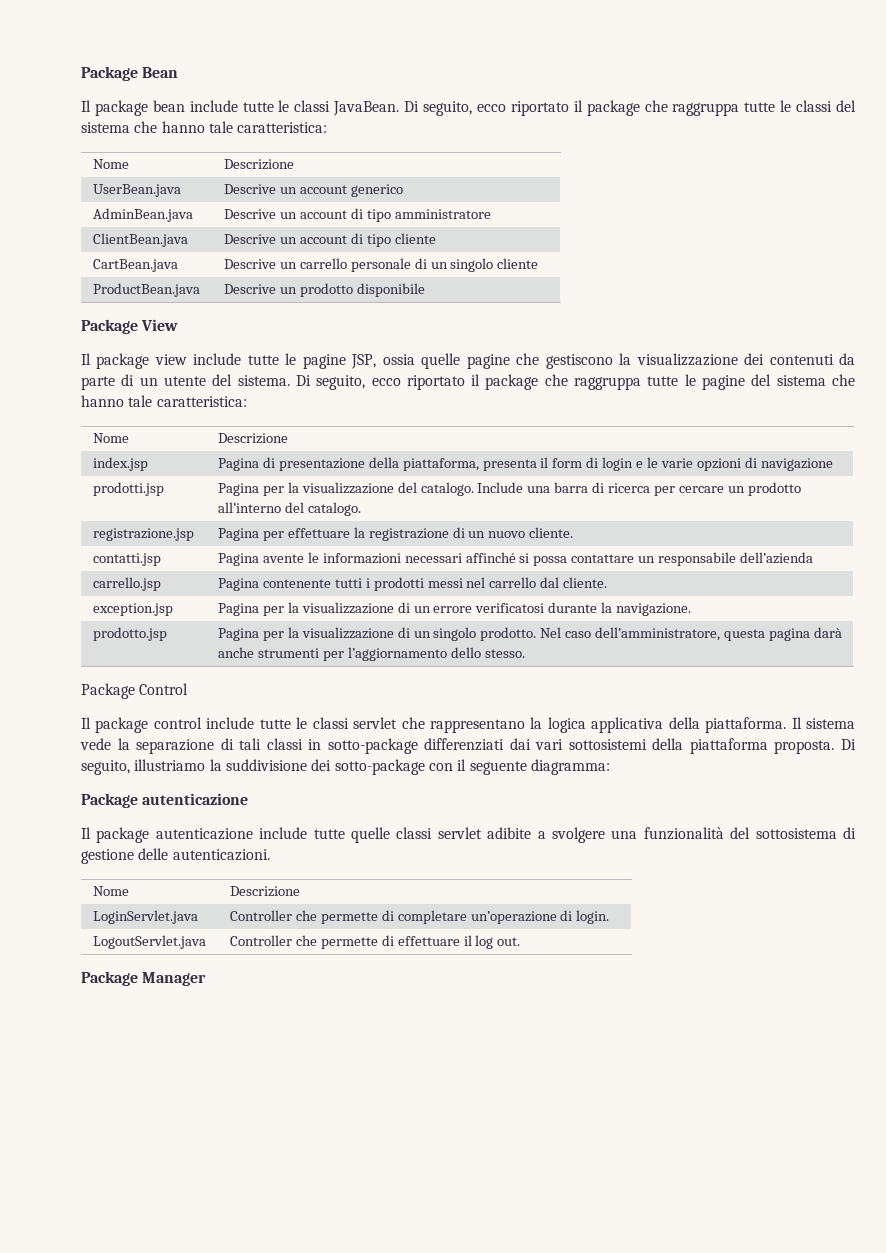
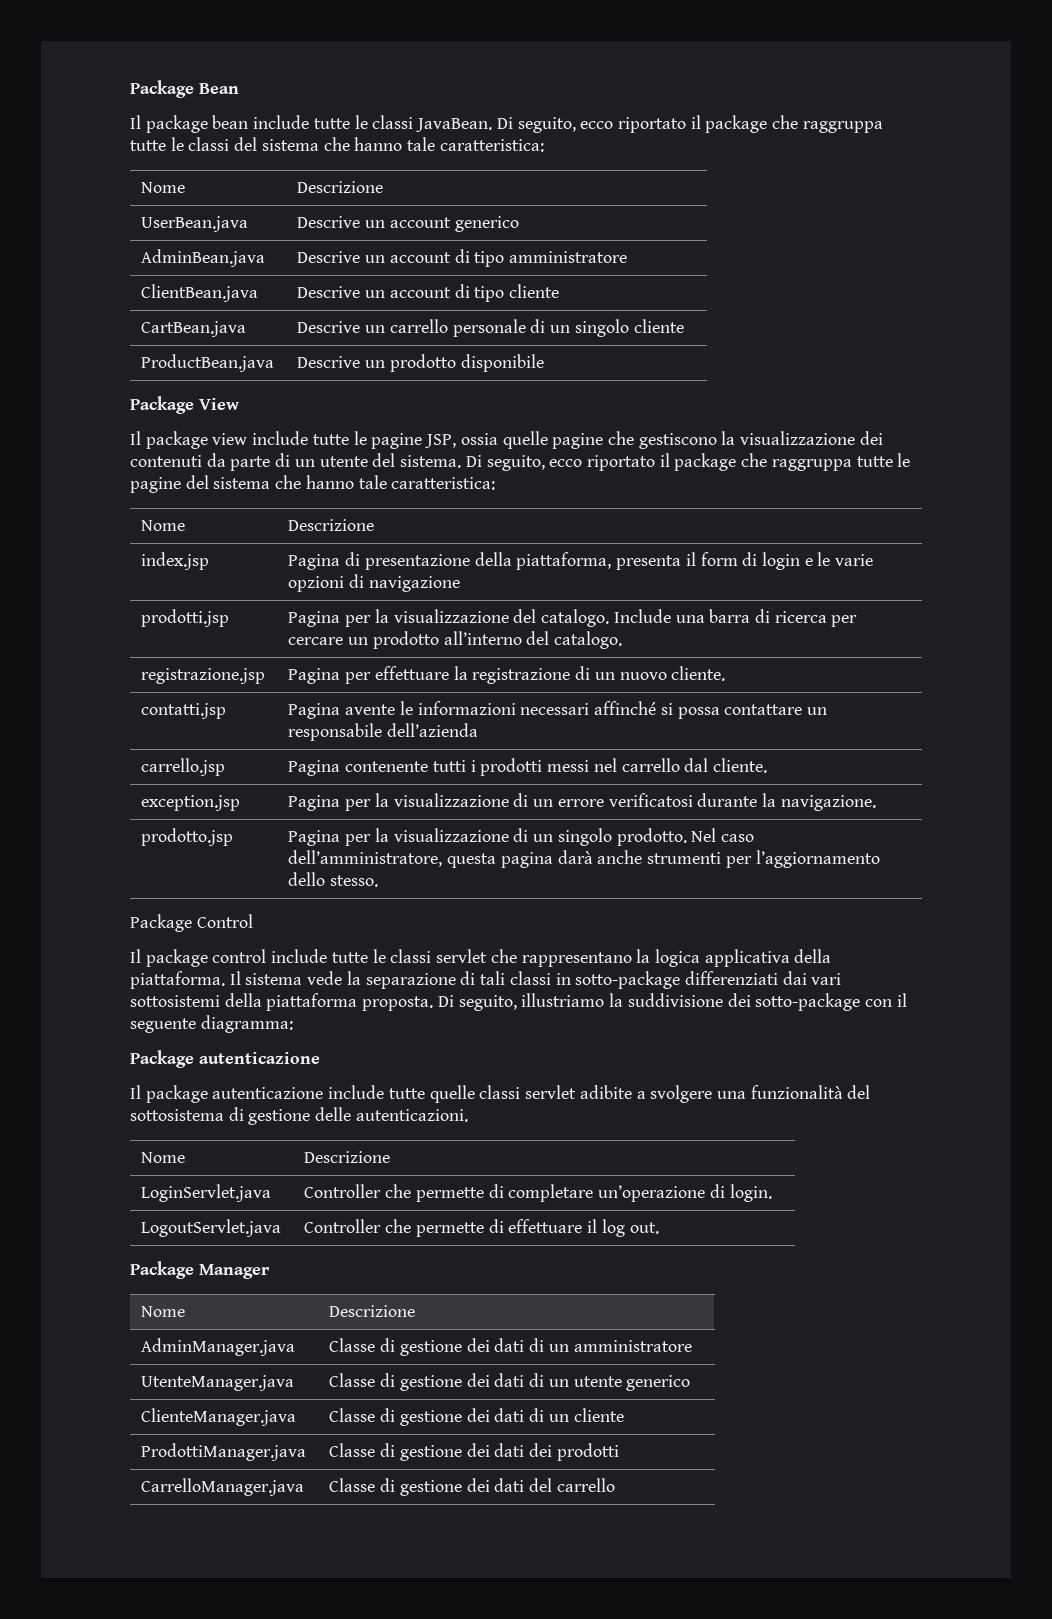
(207, 979) none -> [141,1306,186,1317] [329,1305,416,1317] [141,1338,296,1356] [329,1338,692,1356] [141,1375,295,1391] [329,1373,691,1391] [141,1408,297,1426] [329,1408,624,1426] [141,1443,307,1461] [329,1443,619,1461] [141,1478,305,1496] [329,1478,615,1496] // Nome | Descrizione // AdminManager.java | Classe di gestione dei dati di un amministratore // UtenteManager.java | Classe di gestione dei dati di un utente generico // ClienteManager.java | Classe di gestione dei dati di un cliente // ProdottiManager.java | Classe di gestione dei dati dei prodotti // CarrelloManager.java | Classe di gestione dei dati del carrello

